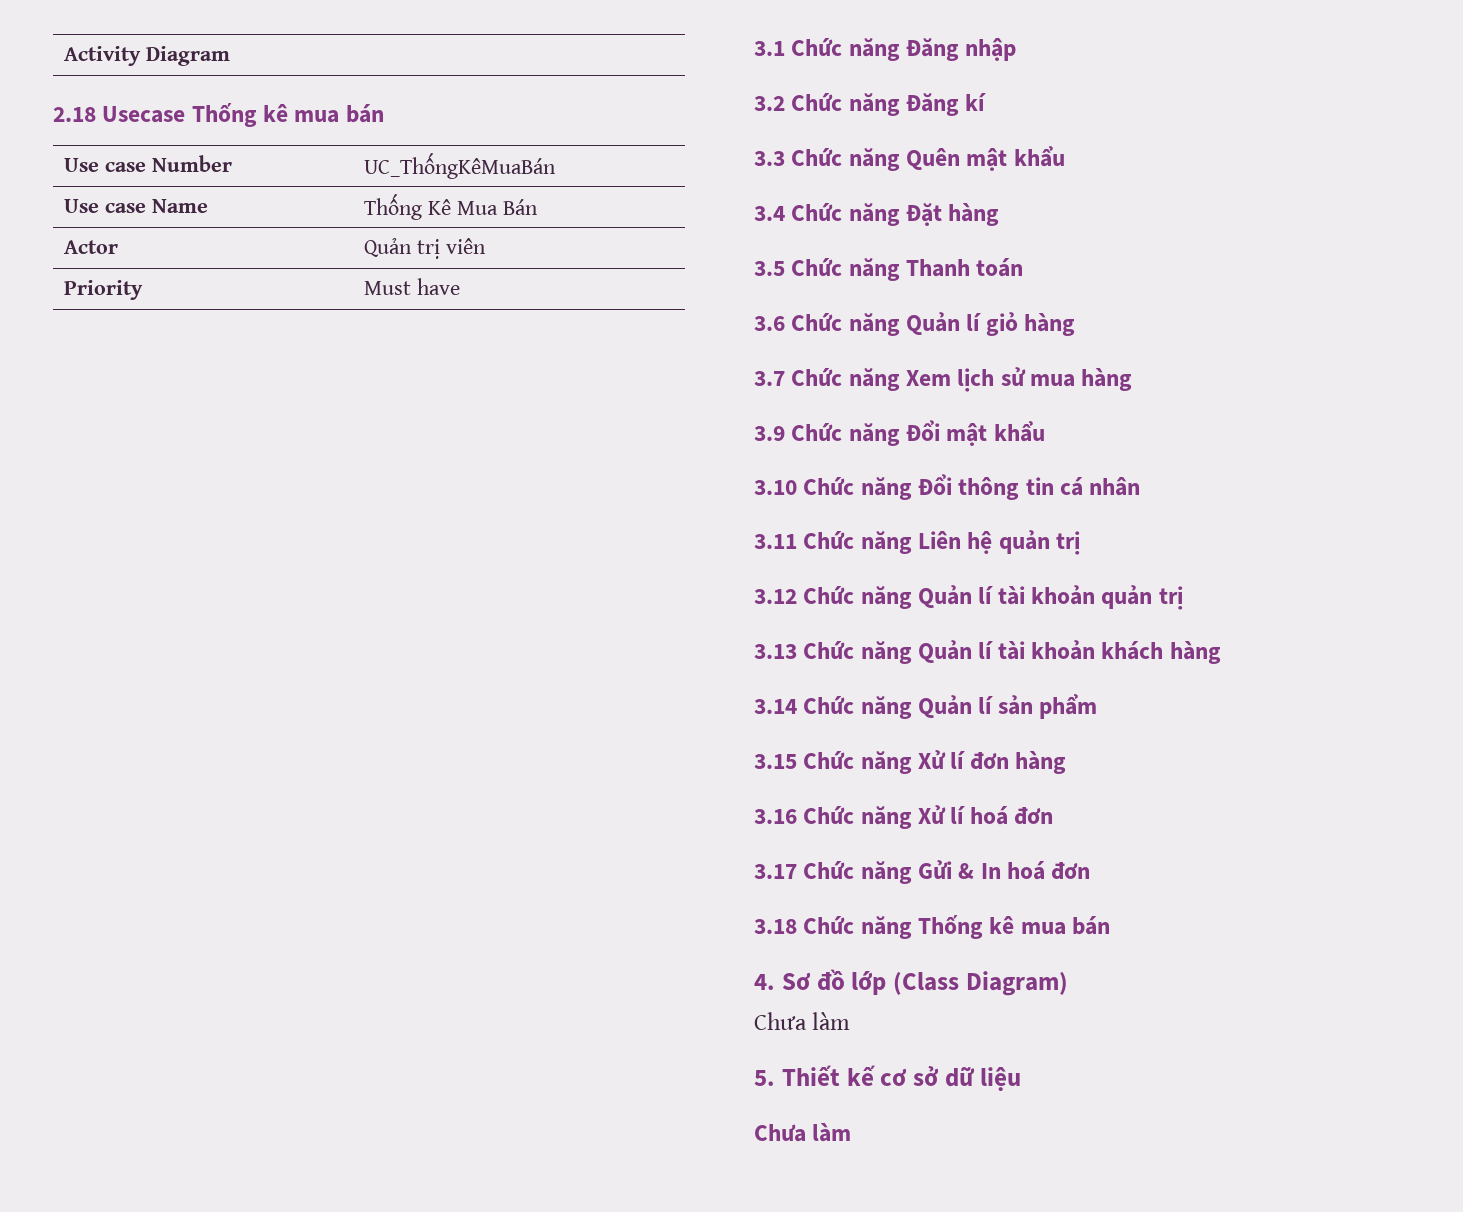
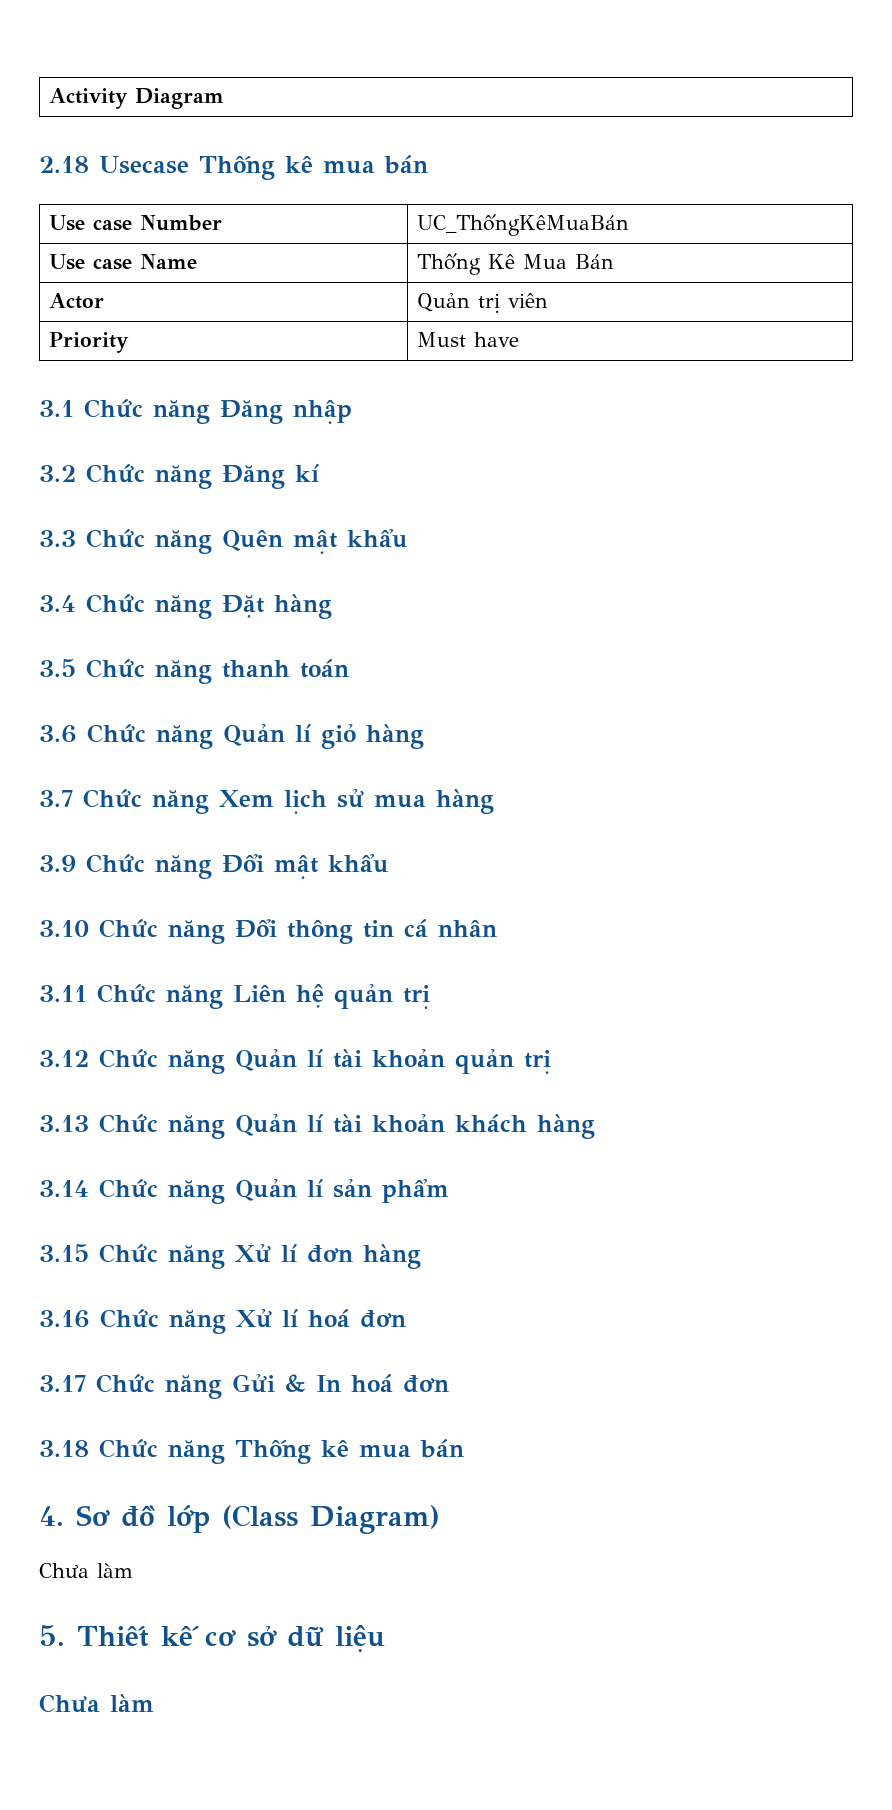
[906,259,971,277] Thanh -> [222,660,290,678] thanh

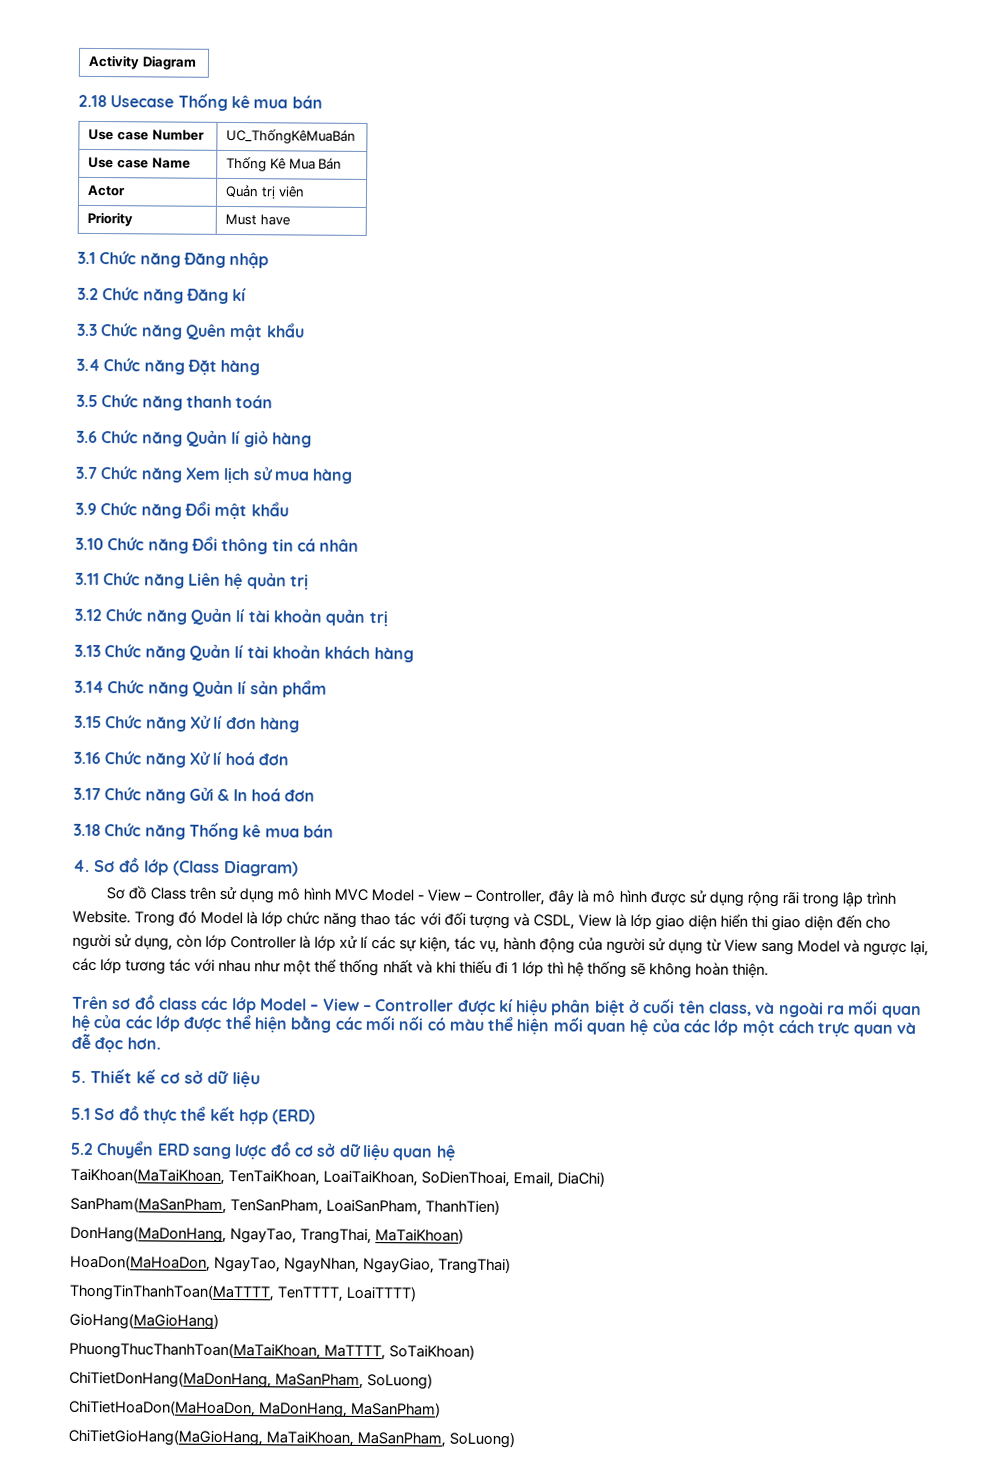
[39,1563,133,1578] Chưa làm -> [105,885,896,908] [72,910,892,932] [72,933,930,957] [72,957,770,979] [72,994,922,1019] [71,1014,917,1037] [71,1033,161,1053] Sơ đồ Class trên sử dụng mô hình MVC Model - View – Controller, đây là mô hình được sử dụng rộng rãi trong lập trình Website. Trong đó Model là lớp chức năng thao tác với đối tượng và CSDL, View là lớp giao diện hiển thi giao diện đến cho người sử dụng, còn lớp Controller là lớp xử lí các sự kiện, tác vụ, hành động của người sử dụng từ View sang Model và ngược lại, các lớp tương tác với nhau như một thể thống nhất và khi thiếu đi 1 lớp thì hệ thống sẽ không hoàn thiện. // Trên sơ đồ class các lớp Model – View – Controller được kí hiệu phân biệt ở cuối tên class, và ngoài ra mối quan hệ của các lớp được thể hiện bằng các mối nối có màu thể hiện mối quan hệ của các lớp một cách trực quan và đễ đọc hơn.
[39,1694,154,1713] Chưa làm -> [71,1105,317,1125] [70,1141,456,1161] [70,1167,606,1188] [70,1196,501,1216] [70,1225,465,1245] [70,1254,512,1275] [69,1283,417,1302] [69,1312,219,1330] [69,1341,476,1361] [69,1370,434,1390] [69,1399,442,1418] [68,1428,516,1449] 5.1 Sơ đồ thực thể kết hợp (ERD) // 5.2 Chuyển ERD sang lược đồ cơ sở dữ liệu quan hệ // TaiKhoan(MaTaiKhoan, TenTaiKhoan, LoaiTaiKhoan, SoDienThoai, Email, DiaChi) // SanPham(MaSanPham, TenSanPham, LoaiSanPham, ThanhTien) // DonHang(MaDonHang, NgayTao, TrangThai, MaTaiKhoan) // HoaDon(MaHoaDon, NgayTao, NgayNhan, NgayGiao, TrangThai) // ThongTinThanhToan(MaTTTT, TenTTTT, LoaiTTTT) // GioHang(MaGioHang) // PhuongThucThanhToan(MaTaiKhoan, MaTTTT, SoTaiKhoan) // ChiTietDonHang(MaDonHang, MaSanPham, SoLuong) // ChiTietHoaDon(MaHoaDon, MaDonHang, MaSanPham) // ChiTietGioHang(MaGioHang, MaTaiKhoan, MaSanPham, SoLuong)

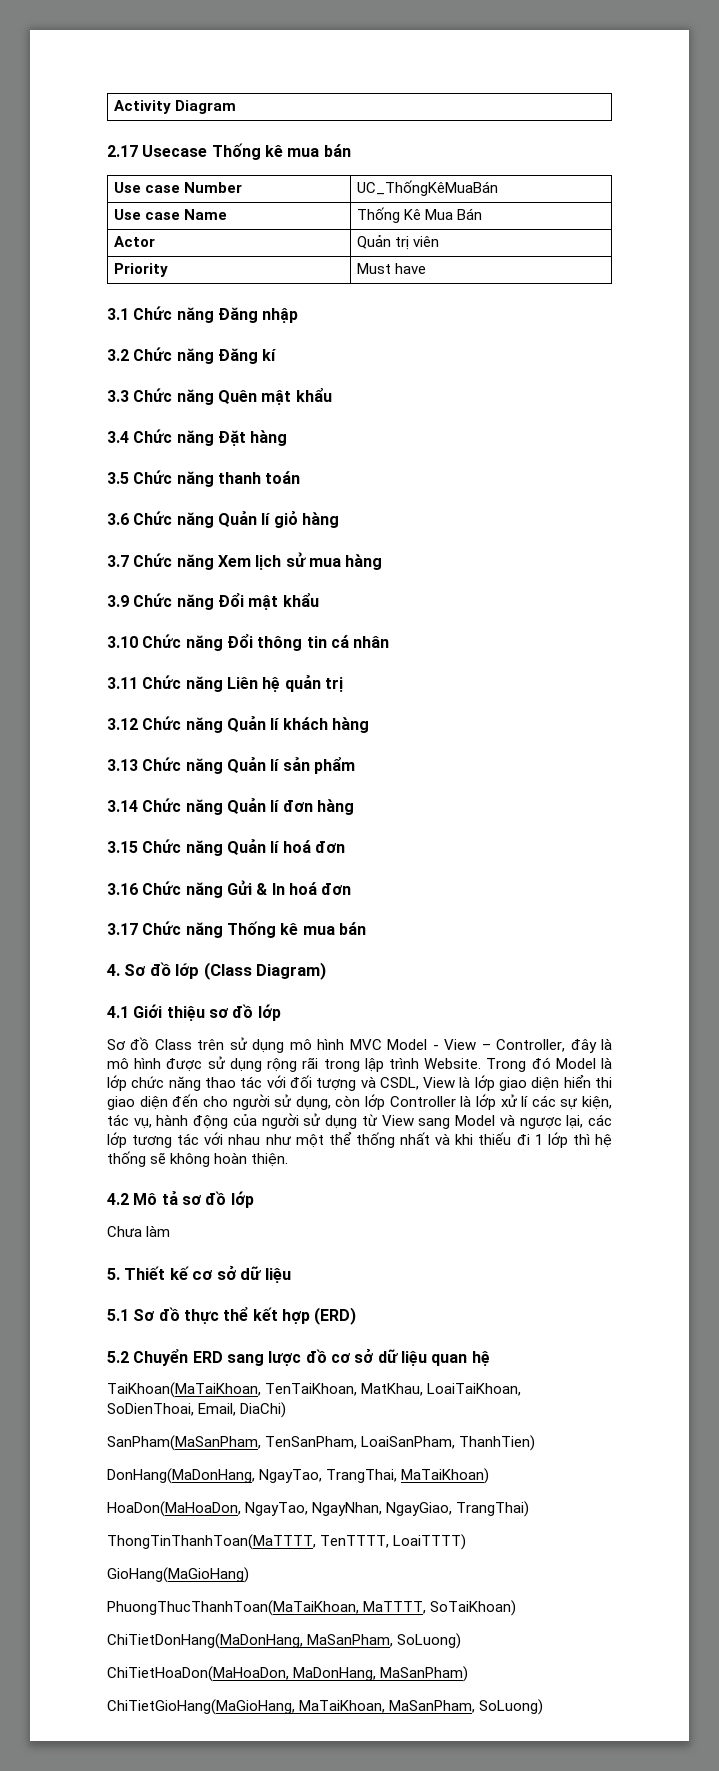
[78,94,107,108] 2.18 -> [107,145,138,157] 2.17
[247,609,388,627] [74,644,321,661] tài khoản quản trị // 3.13 Chức năng Quản lí tài khoản -> (281, 724) none
[74,680,104,694] 3.14 -> [107,759,138,771] 3.13
[74,715,212,732] 3.15 Chức năng Xử -> [107,798,266,815] 3.14 Chức năng Quản
[73,751,211,768] 3.16 Chức năng Xử -> [107,839,266,856] 3.15 Chức năng Quản
[73,787,101,801] 3.17 -> [107,883,138,895] 3.16
[73,823,101,837] 3.18 -> [107,923,138,935] 3.17
(299, 868) none -> [107,1004,281,1021] // 4.1 Giới thiệu sơ đồ lớp
[72,994,922,1019] [71,1014,917,1037] [71,1033,161,1053] Trên sơ đồ class các lớp Model – View – Controller được kí hiệu phân biệt ở cuối tên class, và ngoài ra mối quan hệ của các lớp được thể hiện bằng các mối nối có màu thể hiện mối quan hệ của các lớp một cách trực quan và đễ đọc hơn. -> [107,1191,254,1208] [107,1225,171,1237] 4.2 Mô tả sơ đồ lớp // Chưa làm
(321, 1177) none -> [361,1383,424,1396] MatKhau,

